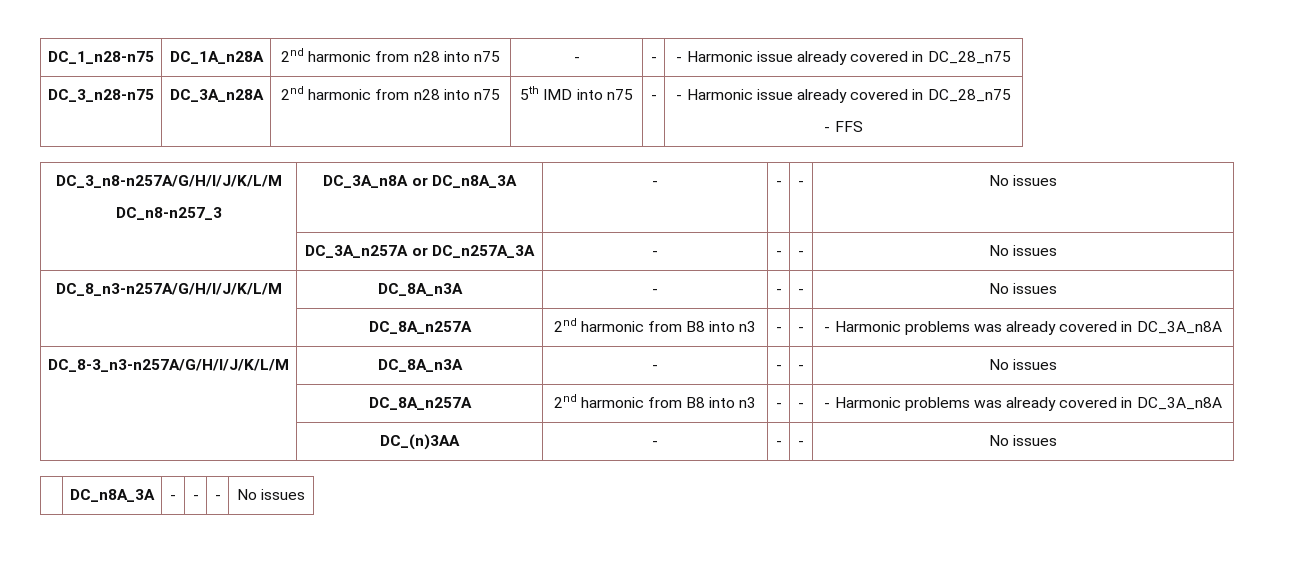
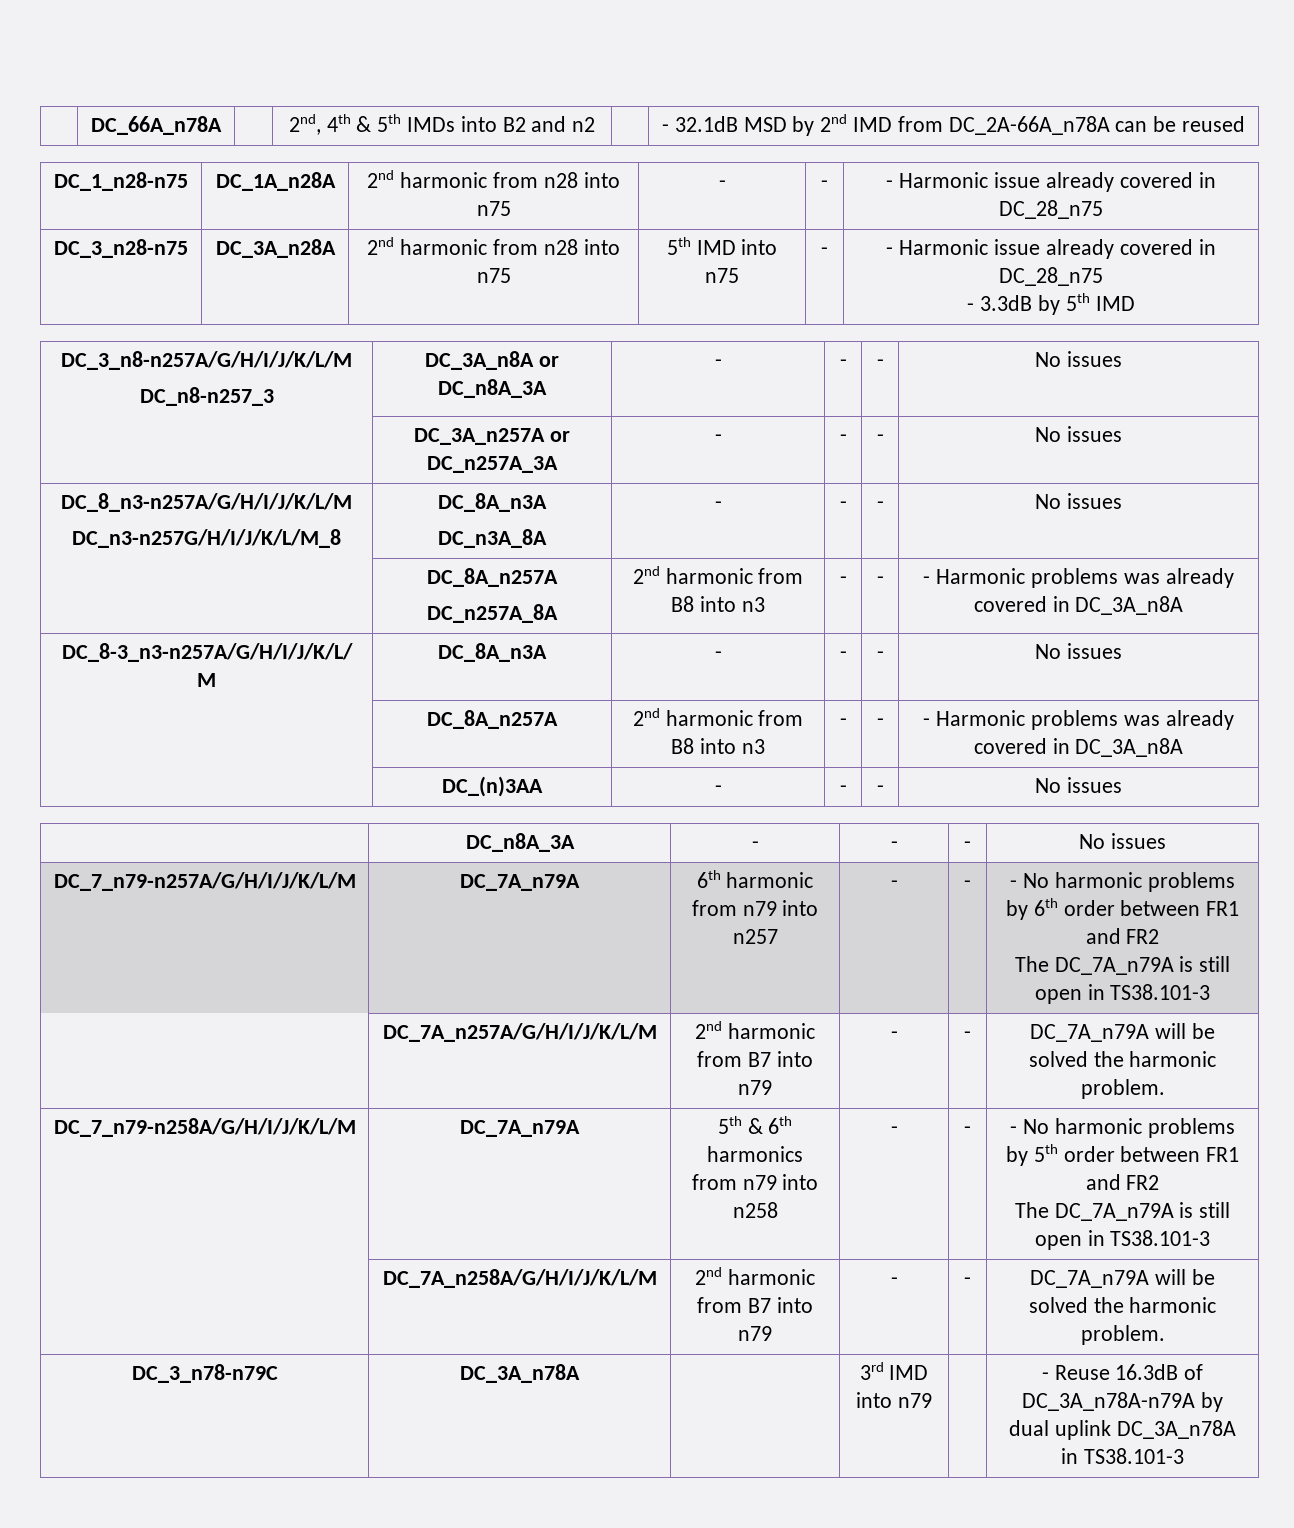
(48, 57) none -> [91,116,222,135] [288,114,596,135] [661,114,1246,136] | DC_66A_n78A | | 2nd, 4th & 5th IMDs into B2 and n2 | | - 32.1dB MSD by 2nd IMD from DC_2A-66A_n78A can be reused //
[834,121,863,132] FFS -> [980,293,1135,315] 3.3dB by 5th IMD
[377,283,463,296] [652,289,658,294] [775,289,782,294] [798,289,804,294] [988,283,1058,294] [368,321,472,334] | DC_8A_n3A | - | - | - | No issues // | DC_8A_n257A -> [72,529,341,548] [437,493,547,512] [437,529,547,548] [714,501,722,509] [839,501,847,509] [876,501,884,509] [1035,493,1122,509] [426,568,558,587] [426,604,558,623] // DC_n3-n257G/H/I/J/K/L/M_8 | DC_8A_n3A // DC_n3A_8A | - | - | - | No issues // | DC_8A_n257A // DC_n257A_8A
(306, 494) none -> [53,872,356,891] [459,874,580,891] [696,870,814,888] [691,900,819,916] [732,929,778,944] [890,880,898,888] [964,880,971,888] [1010,872,1235,892] [1005,898,1240,920] [1085,928,1160,944] [1014,956,1231,975] [1034,984,1211,1004] [382,1023,657,1042] [695,1021,815,1039] [697,1051,813,1067] [738,1080,772,1095] [890,1031,898,1039] [964,1031,971,1039] [1030,1023,1215,1042] [1028,1051,1217,1067] [1080,1079,1165,1099] [53,1118,356,1137] [459,1120,580,1137] [717,1116,793,1134] [707,1146,803,1162] [691,1174,819,1190] [732,1202,778,1218] [890,1126,898,1134] [964,1126,971,1134] [1010,1118,1235,1138] [1005,1144,1240,1166] [1085,1174,1160,1190] [1014,1202,1231,1221] [1034,1230,1211,1250] [382,1269,657,1288] [695,1267,815,1285] [697,1297,813,1313] [738,1326,772,1341] [890,1277,898,1285] [964,1277,971,1285] [1030,1269,1215,1288] [1028,1297,1217,1313] [1080,1325,1165,1345] [131,1364,278,1383] [459,1364,580,1383] [859,1362,929,1380] [856,1392,932,1408] [1041,1364,1204,1380] [1022,1392,1223,1412] [1009,1420,1236,1440] [1061,1448,1184,1464] // DC_7_n79-n257A/G/H/I/J/K/L/M | DC_7A_n79A | 6th harmonic from n79 into n257 | - | - | - No harmonic problems by 6th order between FR1 and FR2 // The DC_7A_n79A is still open in TS38.101-3 // | DC_7A_n257A/G/H/I/J/K/L/M | 2nd harmonic from B7 into n79 | - | - | DC_7A_n79A will be solved the harmonic problem. // DC_7_n79-n258A/G/H/I/J/K/L/M | DC_7A_n79A | 5th & 6th harmonics from n79 into n258 | - | - | - No harmonic problems by 5th order between FR1 and FR2 // The DC_7A_n79A is still open in TS38.101-3 // | DC_7A_n258A/G/H/I/J/K/L/M | 2nd harmonic from B7 into n79 | - | - | DC_7A_n79A will be solved the harmonic problem. // DC_3_n78-n79C | DC_3A_n78A | | 3rd IMD into n79 | | - Reuse 16.3dB of DC_3A_n78A-n79A by dual uplink DC_3A_n78A in TS38.101-3

